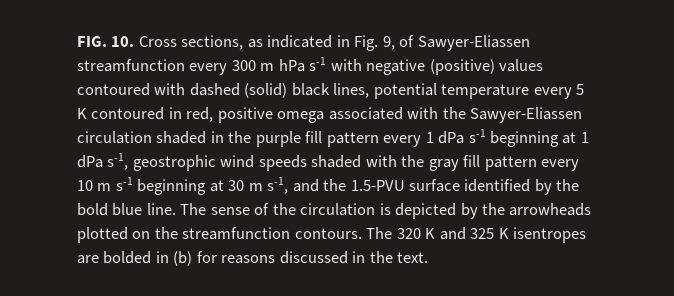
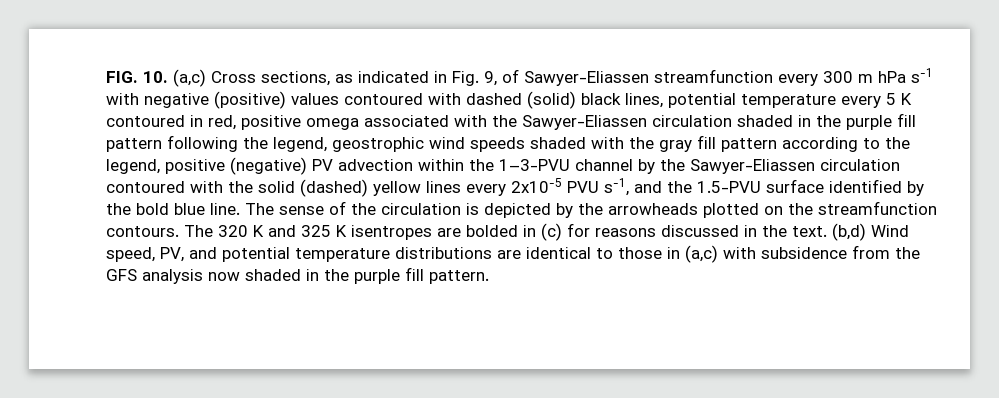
(135, 41) none -> [173,69,206,87] (a,c)
[383,129,589,147] [77,153,129,170] every 1 dPa s-1 beginning at 1 dPa s-1, -> [167,135,327,152] following the legend,
[541,159,580,171] [77,177,263,195] every 10 m s-1 beginning at 30 m -> [782,137,910,152] [106,157,900,175] [106,178,599,197] according to the legend, positive (negative) PV advection within the 1–3-PVU channel by the Sawyer-Eliassen circulation contoured with the solid (dashed) yellow lines every 2x10-5 PVU
[173,251,193,266] (b) -> [541,223,562,241] (c)
(429, 257) none -> [832,223,909,241] [106,245,920,263] [106,267,489,284] (b,d) Wind speed, PV, and potential temperature distributions are identical to those in (a,c) with subsidence from the GFS analysis now shaded in the purple fill pattern.

